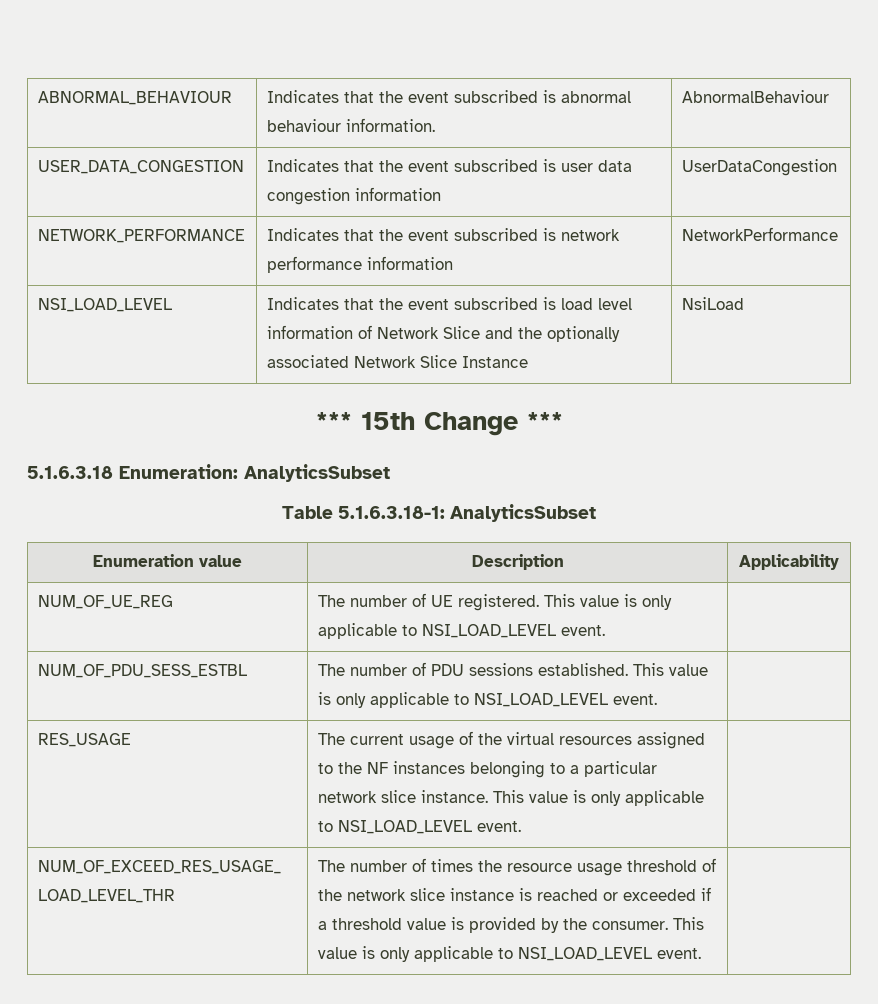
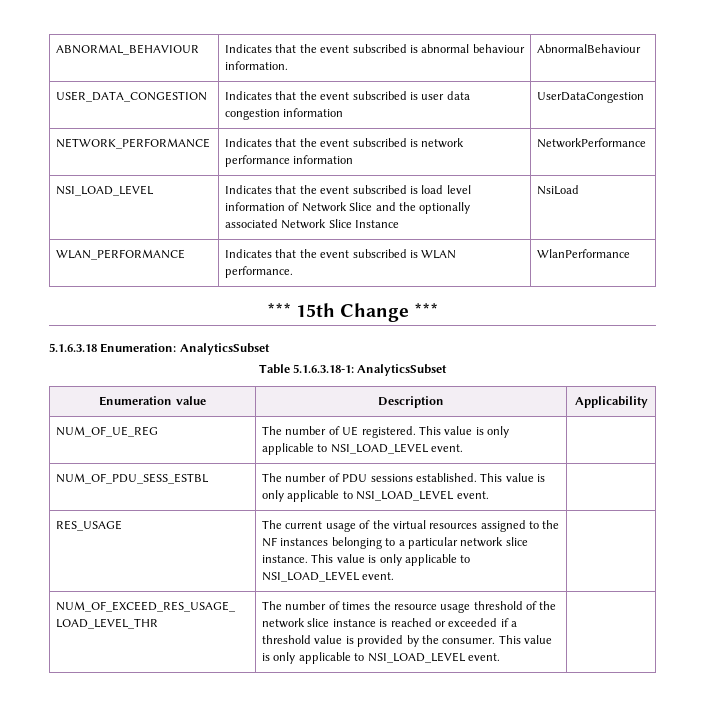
(744, 303) none -> [56,249,186,260] [225,249,457,259] [225,266,294,278] [537,249,631,258] // WLAN_PERFORMANCE | Indicates that the event subscribed is WLAN performance. | WlanPerformance

